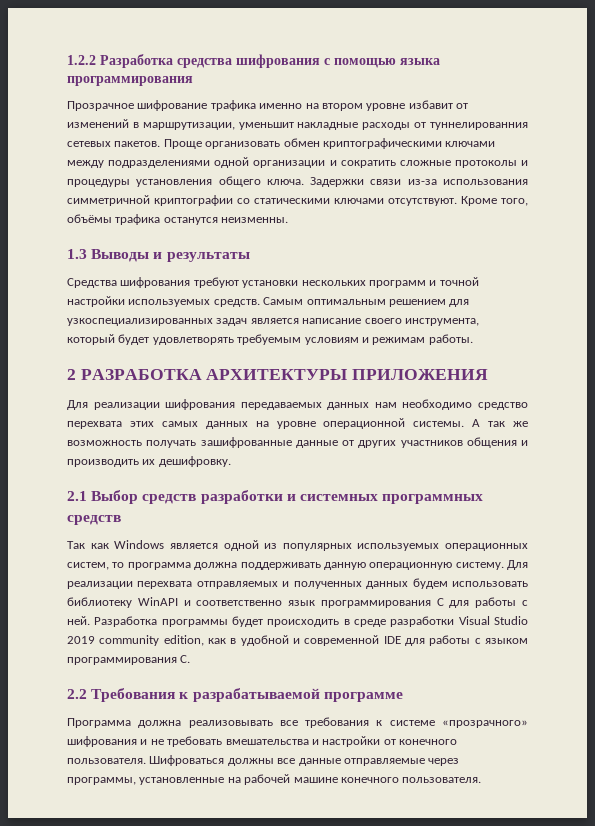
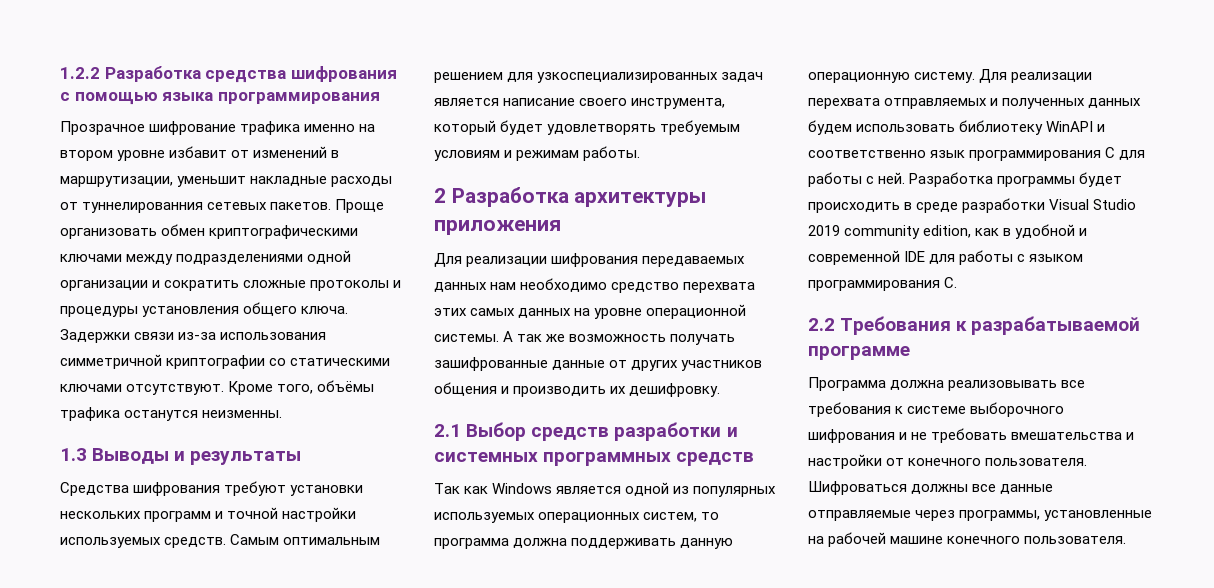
[80,369,489,380] РАЗРАБОТКА АРХИТЕКТУРЫ ПРИЛОЖЕНИЯ -> [451,187,707,207] [434,220,561,235] Разработка архитектуры приложения
[441,720,528,728] «прозрачного» -> [970,402,1065,417] выборочного

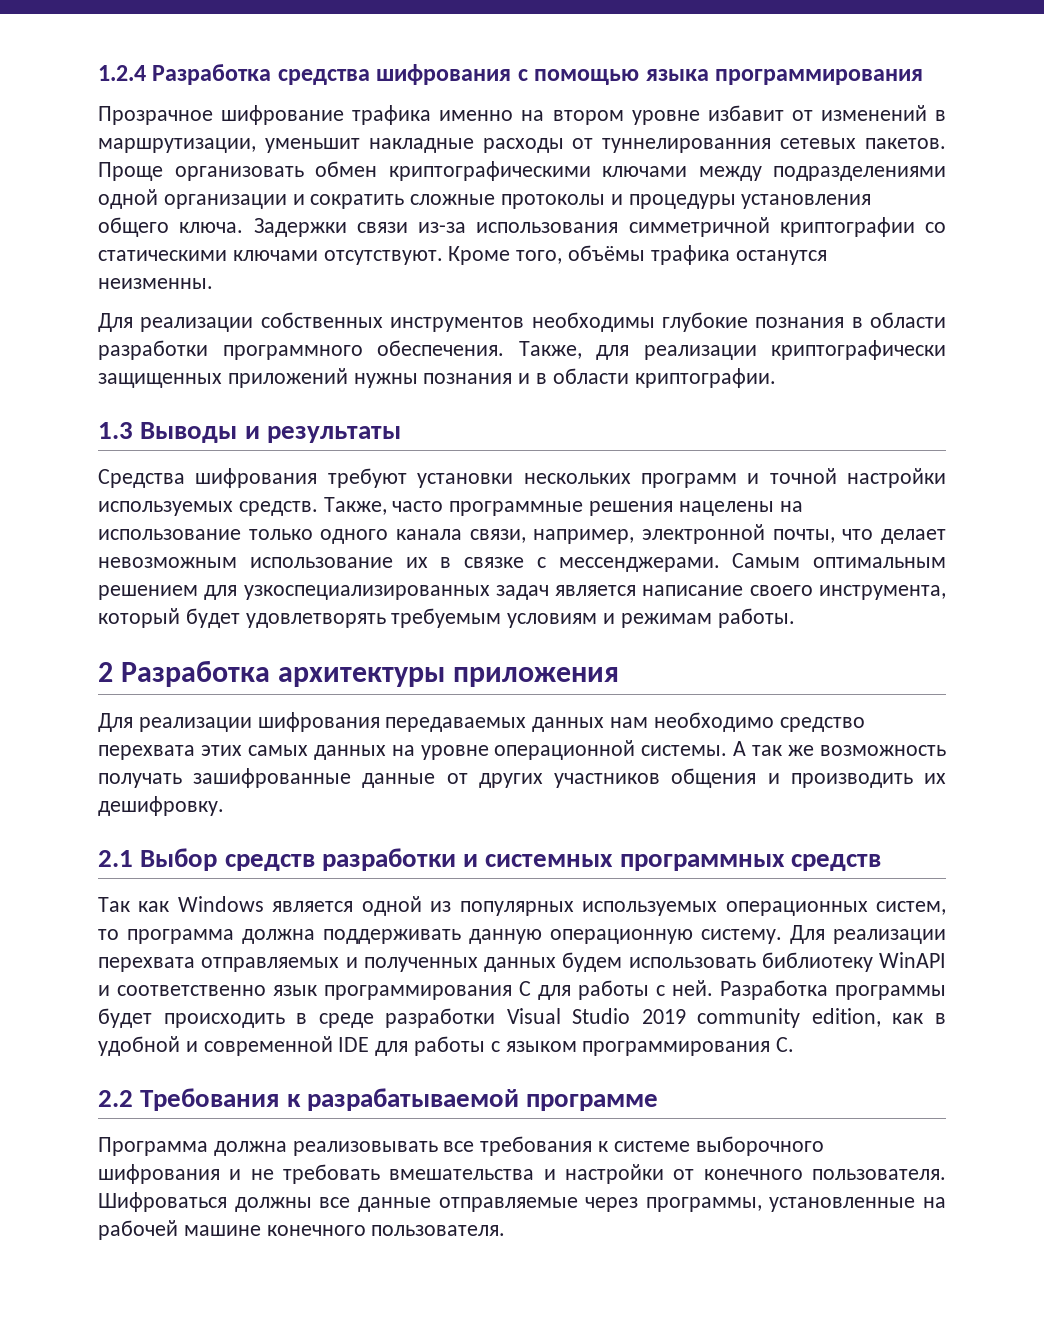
[60,67,100,79] 1.2.2 -> [98,65,146,81] 1.2.4
(283, 414) none -> [98,312,946,332] [98,340,946,360] [98,368,776,388] // Для реализации собственных инструментов необходимы глубокие познания в области разработки программного обеспечения. Также, для реализации криптографически защищенных приложений нужны познания и в области криптографии.
(227, 542) none -> [323,497,803,516] [98,524,946,544] [98,557,720,572] Также, часто программные решения нацелены на использование только одного канала связи, например, электронной почты, что делает невозможным использование их в связке с мессенджерами.

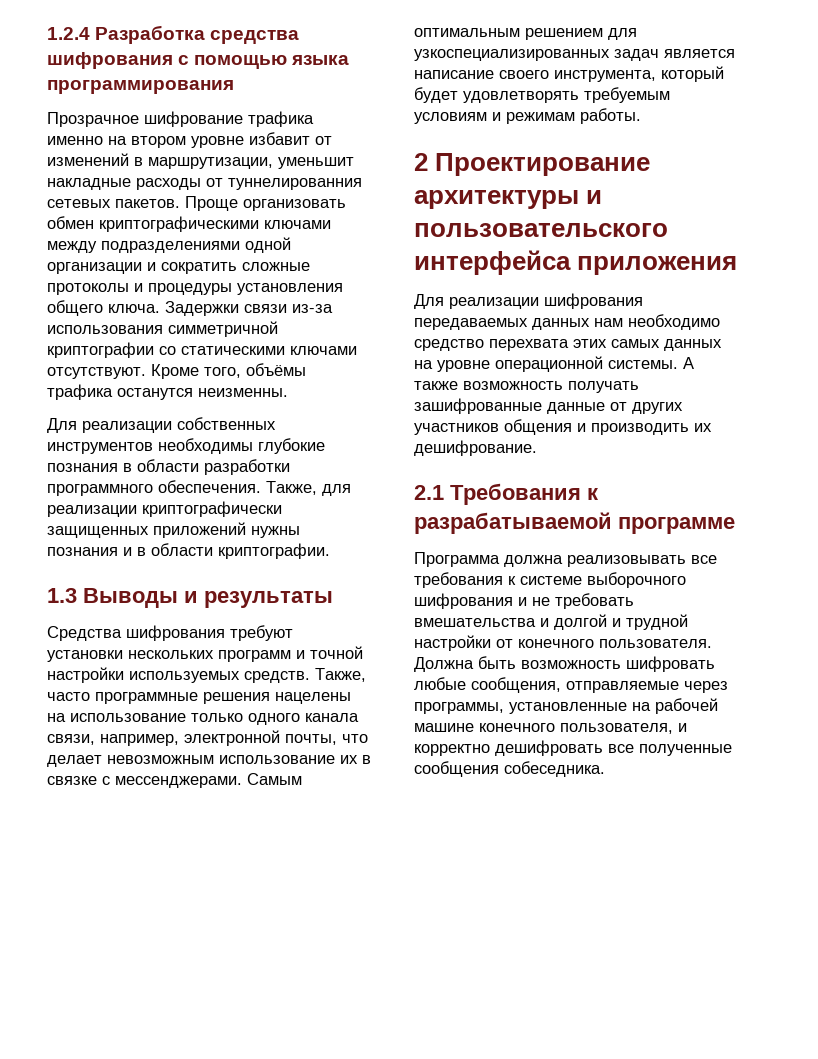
[121,660,446,687] Разработка архитектуры -> [435,153,651,176] [414,190,603,209] [414,223,668,237] [414,250,571,275] Проектирование архитектуры и пользовательского интерфейса
[752,745,815,756] так же -> [414,381,458,390] также
[98,796,224,816] дешифровку. -> [414,440,537,456] дешифрование.
[140,848,882,871] [98,896,946,916] [98,925,946,944] [98,952,946,972] [98,980,946,1000] [98,1008,946,1028] [98,1036,795,1056] [98,1090,133,1107] Выбор средств разработки и системных программных средств // Так как Windows является одной из популярных используемых операционных систем, то программа должна поддерживать данную операционную систему. Для реализации перехвата отправляемых и полученных данных будем использовать библиотеку WinAPI и соответственно язык программирования C для работы с ней. Разработка программы будет происходить в среде разработки Visual Studio 2019 community edition, как в удобной и современной IDE для работы с языком программирования C. // 2.2 -> (444, 492) none
(556, 1174) none -> [554,614,688,630] долгой и трудной
[98,1192,431,1212] Шифроваться должны все данные -> [414,656,715,672] [414,677,561,693] Должна быть возможность шифровать любые сообщения,
[371,1225,506,1236] пользователя. -> [560,723,687,734] [414,740,732,756] [414,761,605,777] пользователя, и корректно дешифровать все полученные сообщения собеседника.

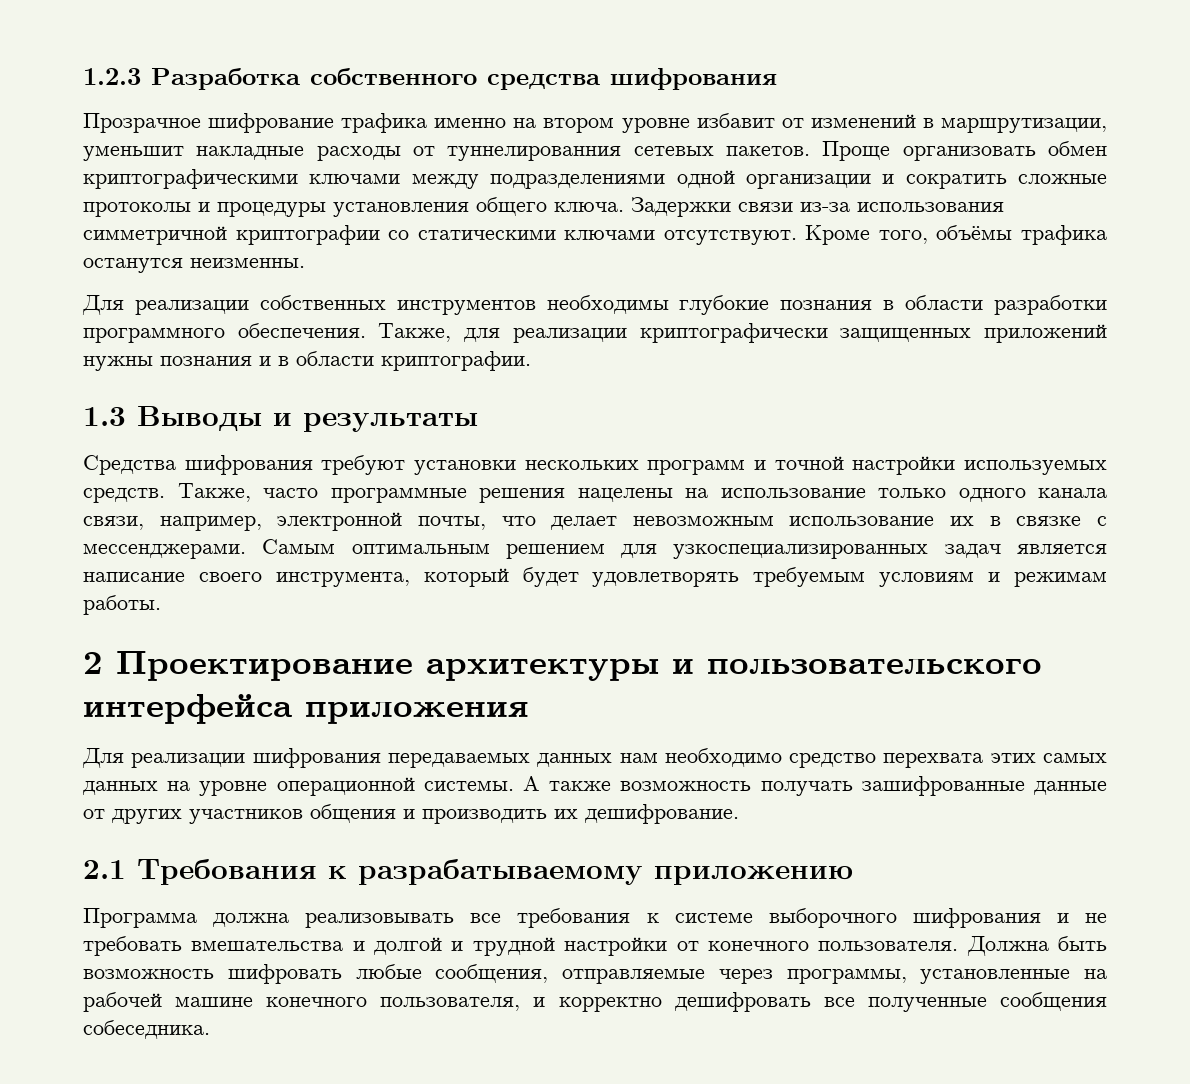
[47,25,206,44] 1.2.4 Разработка -> [83,68,477,90] 1.2.3 Разработка собственного
[178,55,350,69] [47,80,234,94] с помощью языка программирования -> (777, 79) none
[414,512,735,534] разрабатываемой программе -> [358,859,853,885] разрабатываемому приложению

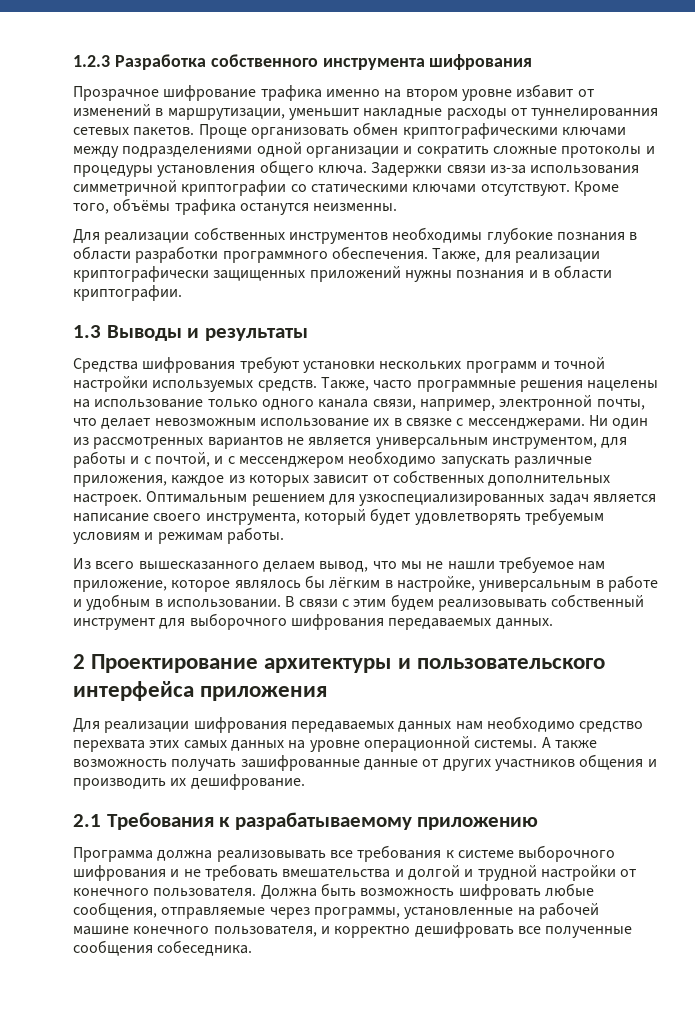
[487,74,600,90] средства -> [322,58,425,70] инструмента
[262,539,490,554] Самым оптимальным -> [588,415,649,429] [73,437,628,449] [73,451,592,468] [73,470,611,487] [73,491,248,506] Ни один из рассмотренных вариантов не является универсальным инструментом, для работы и с почтой, и с мессенджером необходимо запускать различные приложения, каждое из которых зависит от собственных дополнительных настроек. Оптимальным
(161, 605) none -> [73,556,606,573] [73,575,658,592] [73,594,645,611] [73,613,553,630] // Из всего вышесказанного делаем вывод, что мы не нашли требуемое нам приложение, которое являлось бы лёгким в настройке, универсальным в работе и удобным в использовании. В связи с этим будем реализовывать собственный инструмент для выборочного шифрования передаваемых данных.

